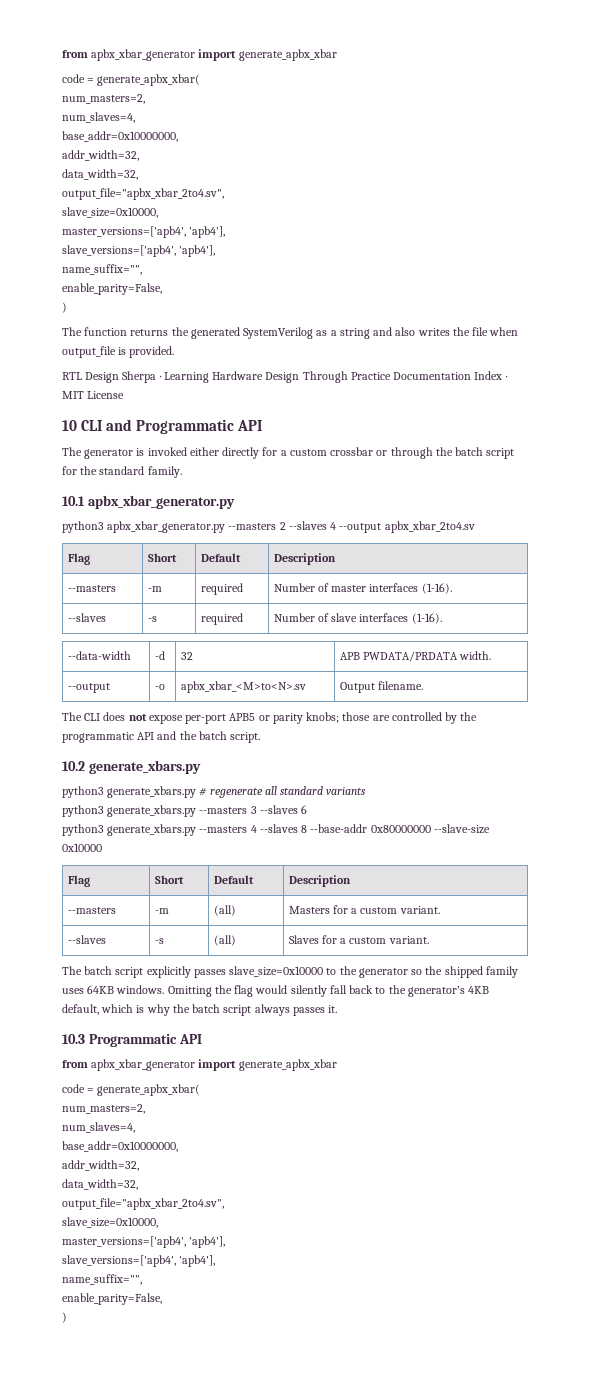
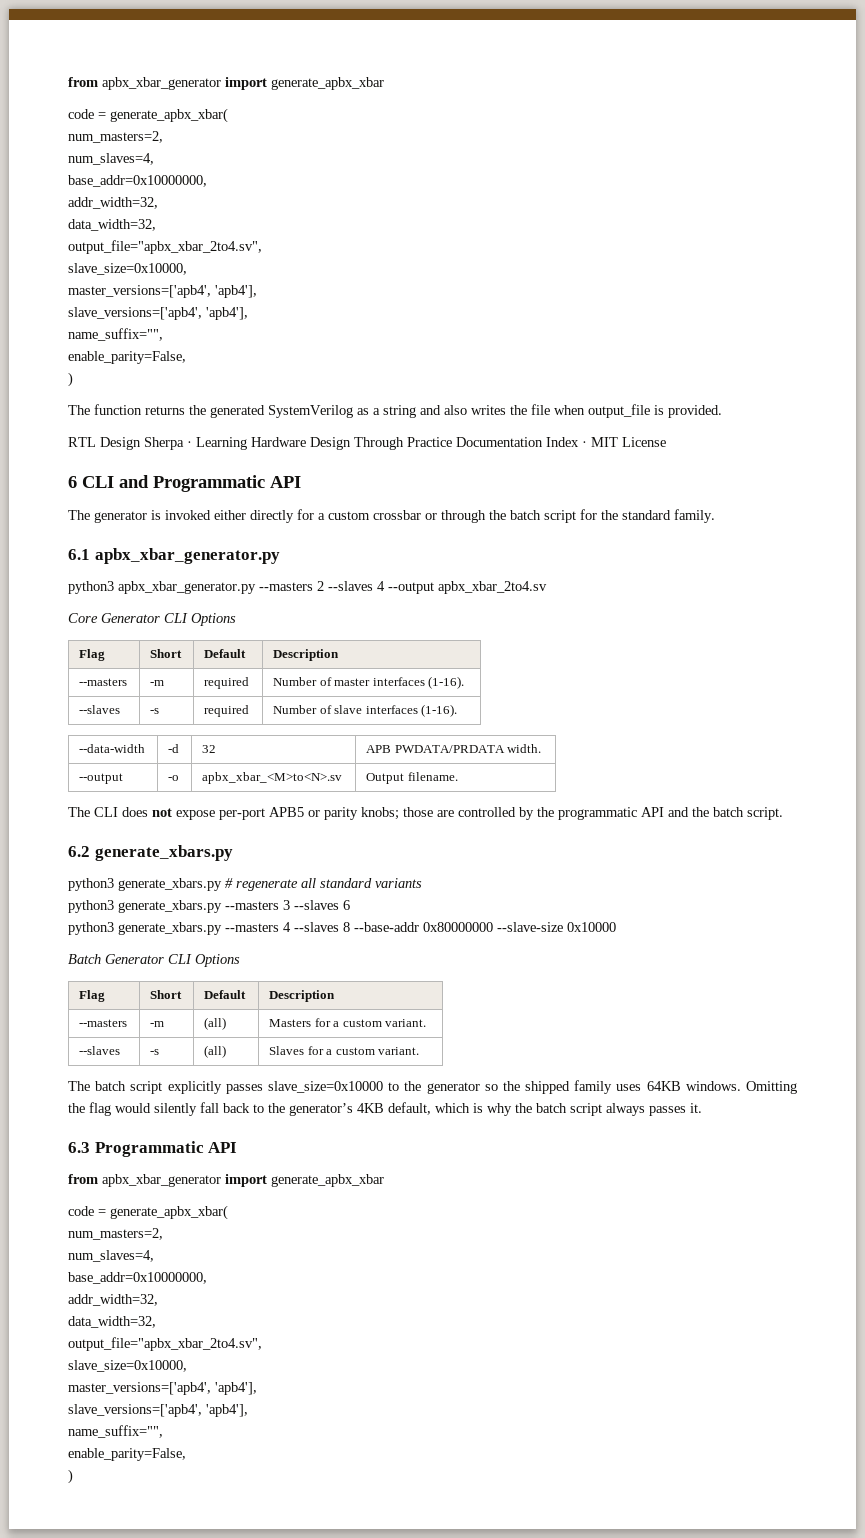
[62,420,77,431] 10 -> [68,476,77,488] 6
[62,496,85,506] 10.1 -> [68,549,90,560] 6.1
(475, 527) none -> [68,613,236,626] // Core Generator CLI Options
[62,761,85,771] 10.2 -> [68,846,90,857] 6.2
(102, 847) none -> [68,954,240,967] // Batch Generator CLI Options
[62,1034,85,1044] 10.3 -> [68,1142,90,1153] 6.3

